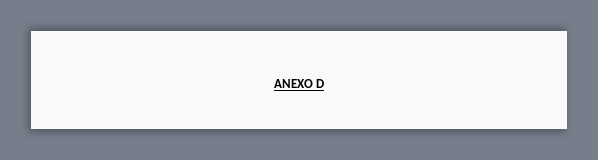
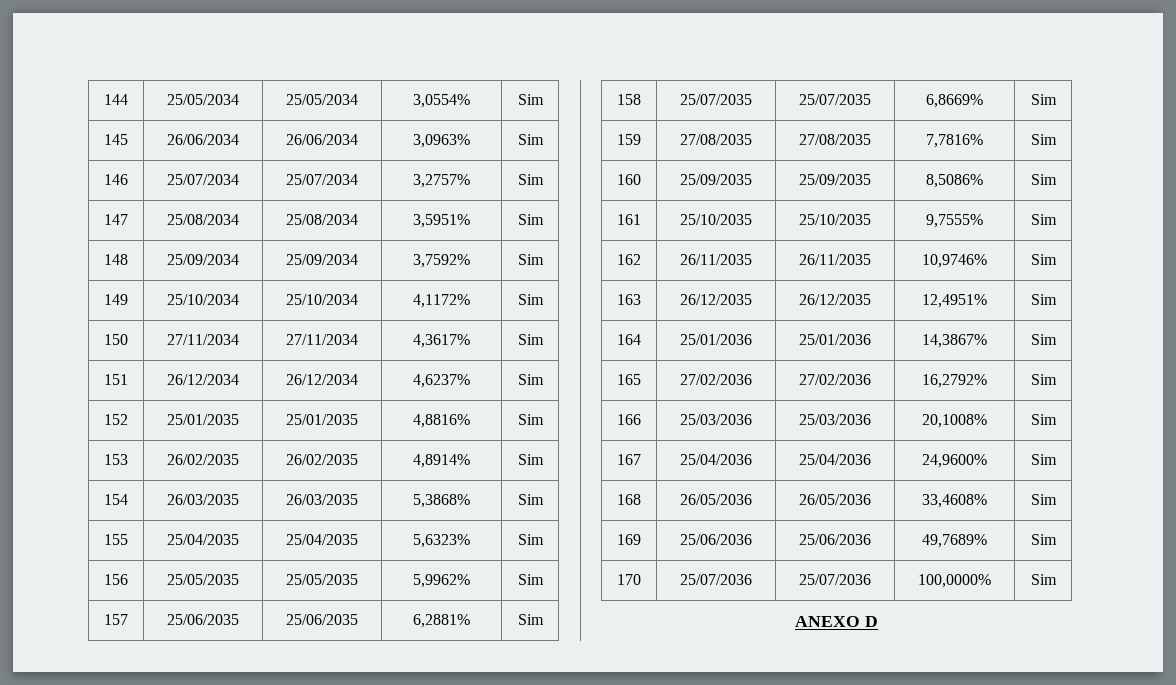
(273, 83) none -> [104,94,128,105] [167,94,239,105] [286,94,358,105] [413,94,470,108] [517,94,544,105] [104,134,128,145] [167,134,239,145] [286,134,358,145] [413,134,470,148] [517,134,544,145] [104,174,128,185] [167,174,239,185] [286,174,358,185] [413,174,470,188] [517,174,544,185] [104,214,128,225] [167,214,239,225] [286,214,358,225] [413,214,470,228] [517,214,544,225] [104,254,128,265] [167,254,239,265] [286,254,358,265] [413,254,470,268] [517,254,544,265] [104,294,128,305] [167,294,239,305] [286,294,358,305] [413,294,470,308] [517,294,544,305] [104,334,128,345] [167,334,239,345] [286,334,358,345] [413,334,470,348] [517,334,544,345] [104,374,128,385] [167,374,239,385] [286,374,358,385] [413,374,470,388] [517,374,544,385] [104,414,128,425] [167,414,239,425] [286,414,358,425] [413,414,470,428] [517,414,544,425] [104,454,128,465] [167,454,239,465] [286,454,358,465] [413,454,470,468] [517,454,544,465] [104,494,128,505] [167,494,239,505] [286,494,358,505] [413,494,470,508] [517,494,544,505] [104,534,128,545] [167,534,239,545] [286,534,358,545] [413,534,470,548] [517,534,544,545] [104,574,128,585] [167,574,239,585] [286,574,358,585] [413,574,470,588] [517,574,544,585] [104,614,128,625] [167,614,239,625] [286,614,358,625] [413,614,470,628] [517,614,544,625] [617,94,641,105] [680,94,752,105] [799,94,871,105] [926,94,983,108] [1030,94,1057,105] [617,134,641,145] [680,134,752,145] [799,134,871,145] [926,134,983,148] [1030,134,1057,145] [617,174,641,185] [680,174,752,185] [799,174,871,185] [926,174,983,188] [1030,174,1057,185] [617,214,641,225] [680,214,752,225] [799,214,871,225] [926,214,983,228] [1030,214,1057,225] [617,254,641,265] [680,254,752,265] [799,254,871,265] [922,254,987,268] [1030,254,1057,265] [617,294,641,305] [680,294,752,305] [799,294,871,305] [922,294,987,308] [1030,294,1057,305] [617,334,641,345] [680,334,752,345] [799,334,871,345] [922,334,987,348] [1030,334,1057,345] [617,374,641,385] [680,374,752,385] [799,374,871,385] [922,374,987,388] [1030,374,1057,385] [617,414,641,425] [680,414,752,425] [799,414,871,425] [922,414,987,428] [1030,414,1057,425] [617,454,641,465] [680,454,752,465] [799,454,871,465] [922,454,987,468] [1030,454,1057,465] [617,494,641,505] [680,494,752,505] [799,494,871,505] [922,494,987,508] [1030,494,1057,505] [617,534,641,545] [680,534,752,545] [799,534,871,545] [922,534,987,548] [1030,534,1057,545] [617,574,641,585] [680,574,752,585] [799,574,871,585] [918,574,991,588] [1030,574,1057,585] 144 | 25/05/2034 | 25/05/2034 | 3,0554% | Sim // 145 | 26/06/2034 | 26/06/2034 | 3,0963% | Sim // 146 | 25/07/2034 | 25/07/2034 | 3,2757% | Sim // 147 | 25/08/2034 | 25/08/2034 | 3,5951% | Sim // 148 | 25/09/2034 | 25/09/2034 | 3,7592% | Sim // 149 | 25/10/2034 | 25/10/2034 | 4,1172% | Sim // 150 | 27/11/2034 | 27/11/2034 | 4,3617% | Sim // 151 | 26/12/2034 | 26/12/2034 | 4,6237% | Sim // 152 | 25/01/2035 | 25/01/2035 | 4,8816% | Sim // 153 | 26/02/2035 | 26/02/2035 | 4,8914% | Sim // 154 | 26/03/2035 | 26/03/2035 | 5,3868% | Sim // 155 | 25/04/2035 | 25/04/2035 | 5,6323% | Sim // 156 | 25/05/2035 | 25/05/2035 | 5,9962% | Sim // 157 | 25/06/2035 | 25/06/2035 | 6,2881% | Sim // 158 | 25/07/2035 | 25/07/2035 | 6,8669% | Sim // 159 | 27/08/2035 | 27/08/2035 | 7,7816% | Sim // 160 | 25/09/2035 | 25/09/2035 | 8,5086% | Sim // 161 | 25/10/2035 | 25/10/2035 | 9,7555% | Sim // 162 | 26/11/2035 | 26/11/2035 | 10,9746% | Sim // 163 | 26/12/2035 | 26/12/2035 | 12,4951% | Sim // 164 | 25/01/2036 | 25/01/2036 | 14,3867% | Sim // 165 | 27/02/2036 | 27/02/2036 | 16,2792% | Sim // 166 | 25/03/2036 | 25/03/2036 | 20,1008% | Sim // 167 | 25/04/2036 | 25/04/2036 | 24,9600% | Sim // 168 | 26/05/2036 | 26/05/2036 | 33,4608% | Sim // 169 | 25/06/2036 | 25/06/2036 | 49,7689% | Sim // 170 | 25/07/2036 | 25/07/2036 | 100,0000% | Sim //

